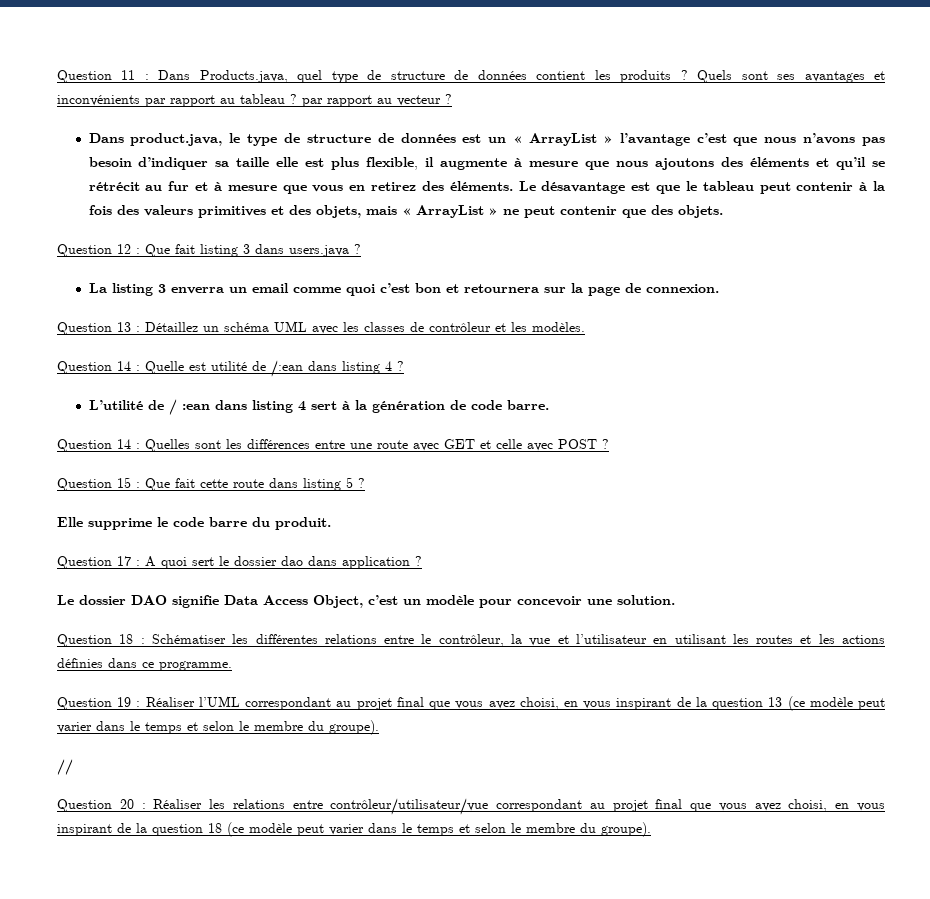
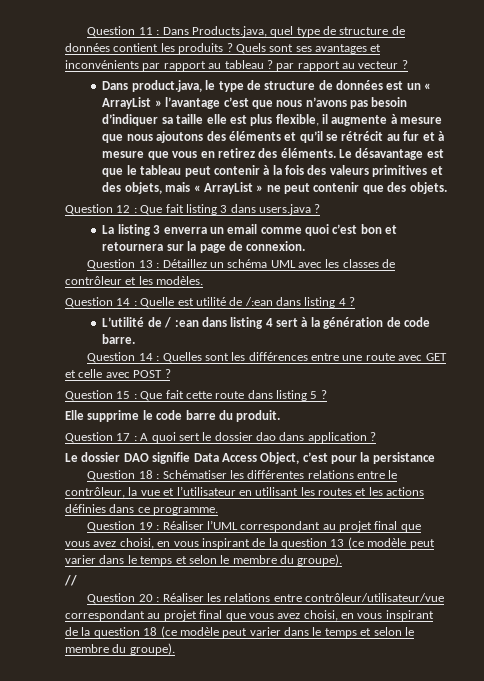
[403,595,675,608] un modèle pour concevoir une solution. -> [331,452,435,464] pour la persistance

